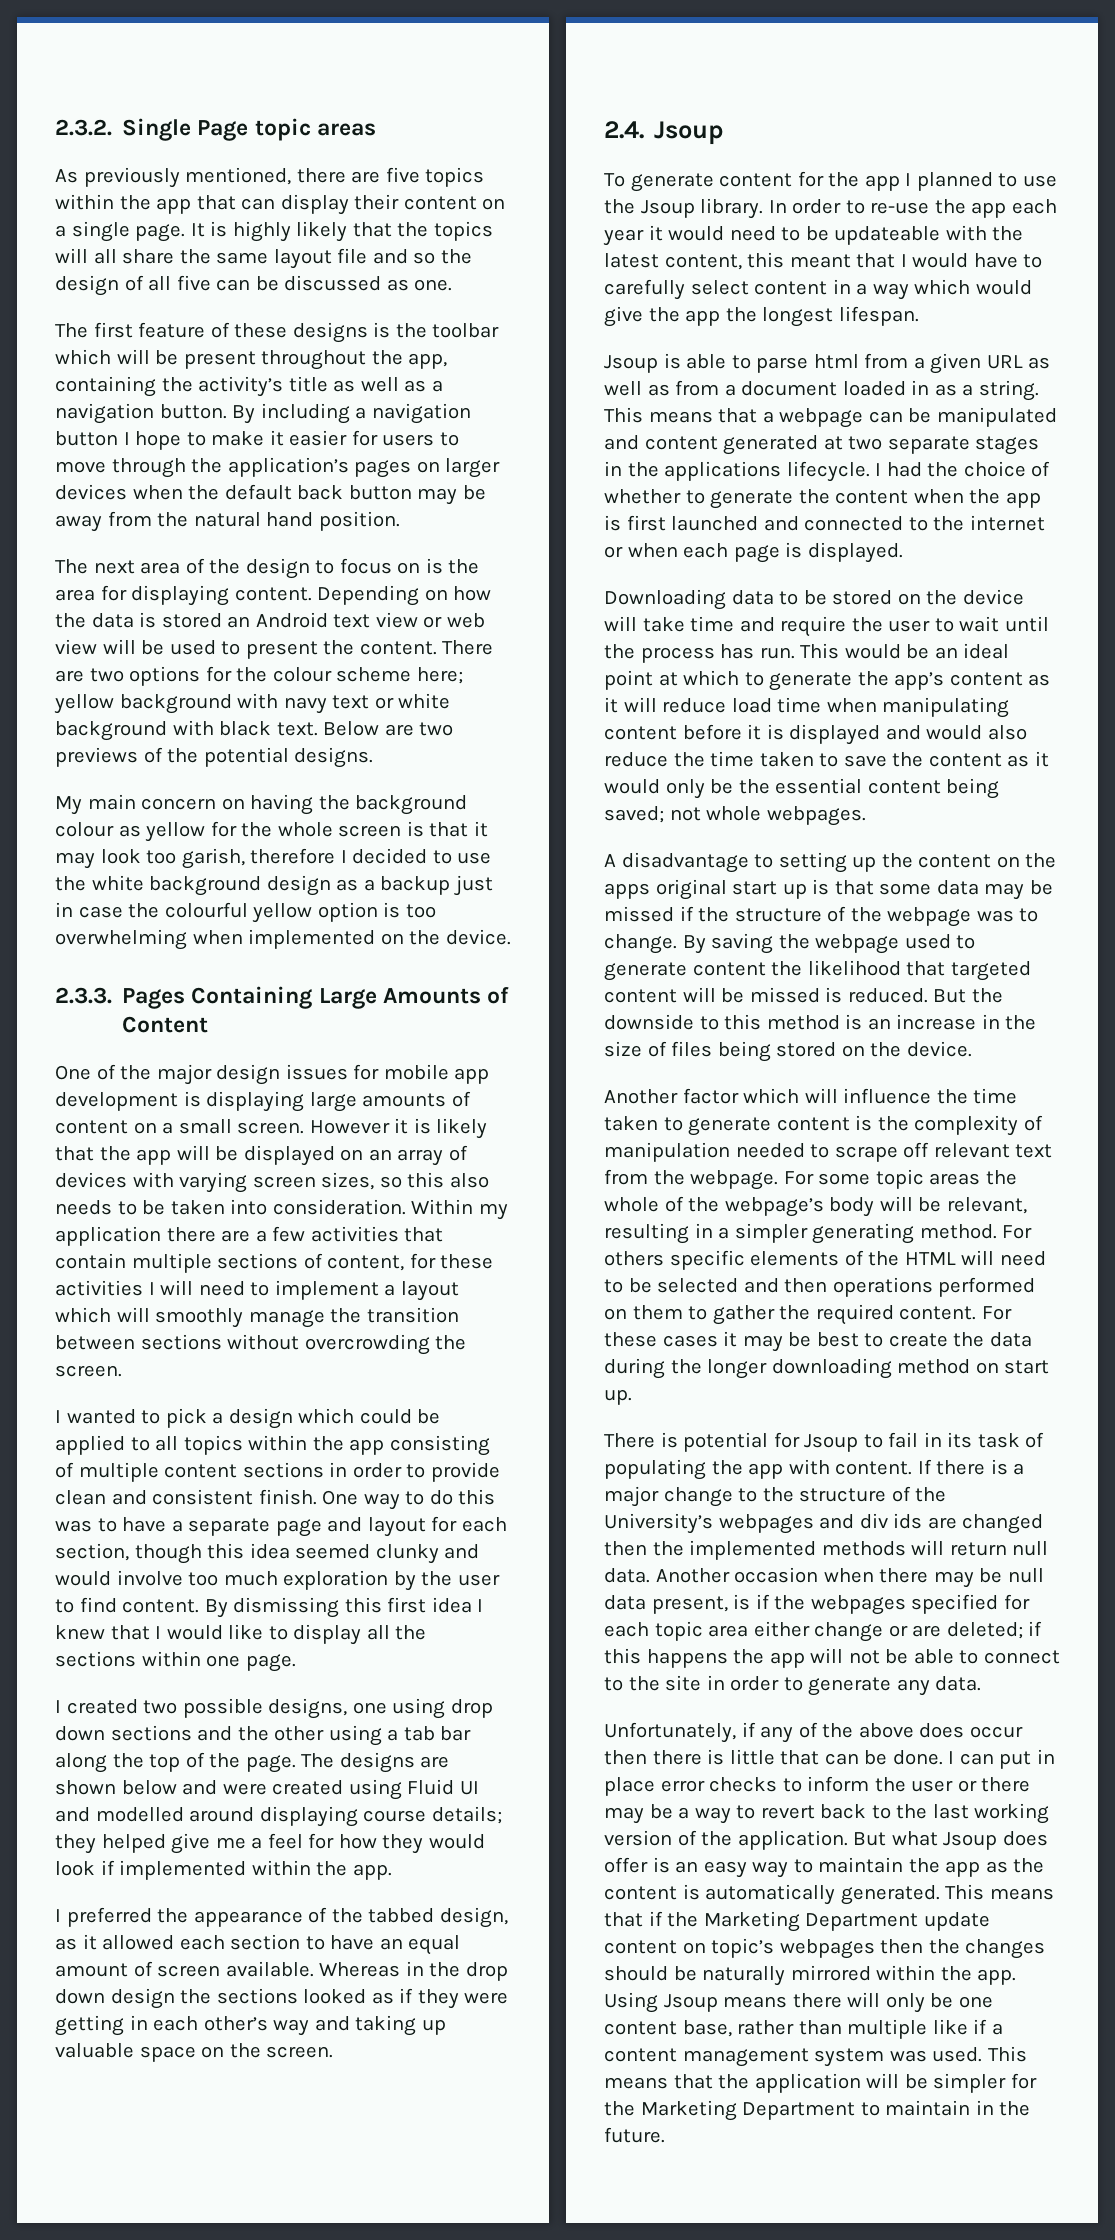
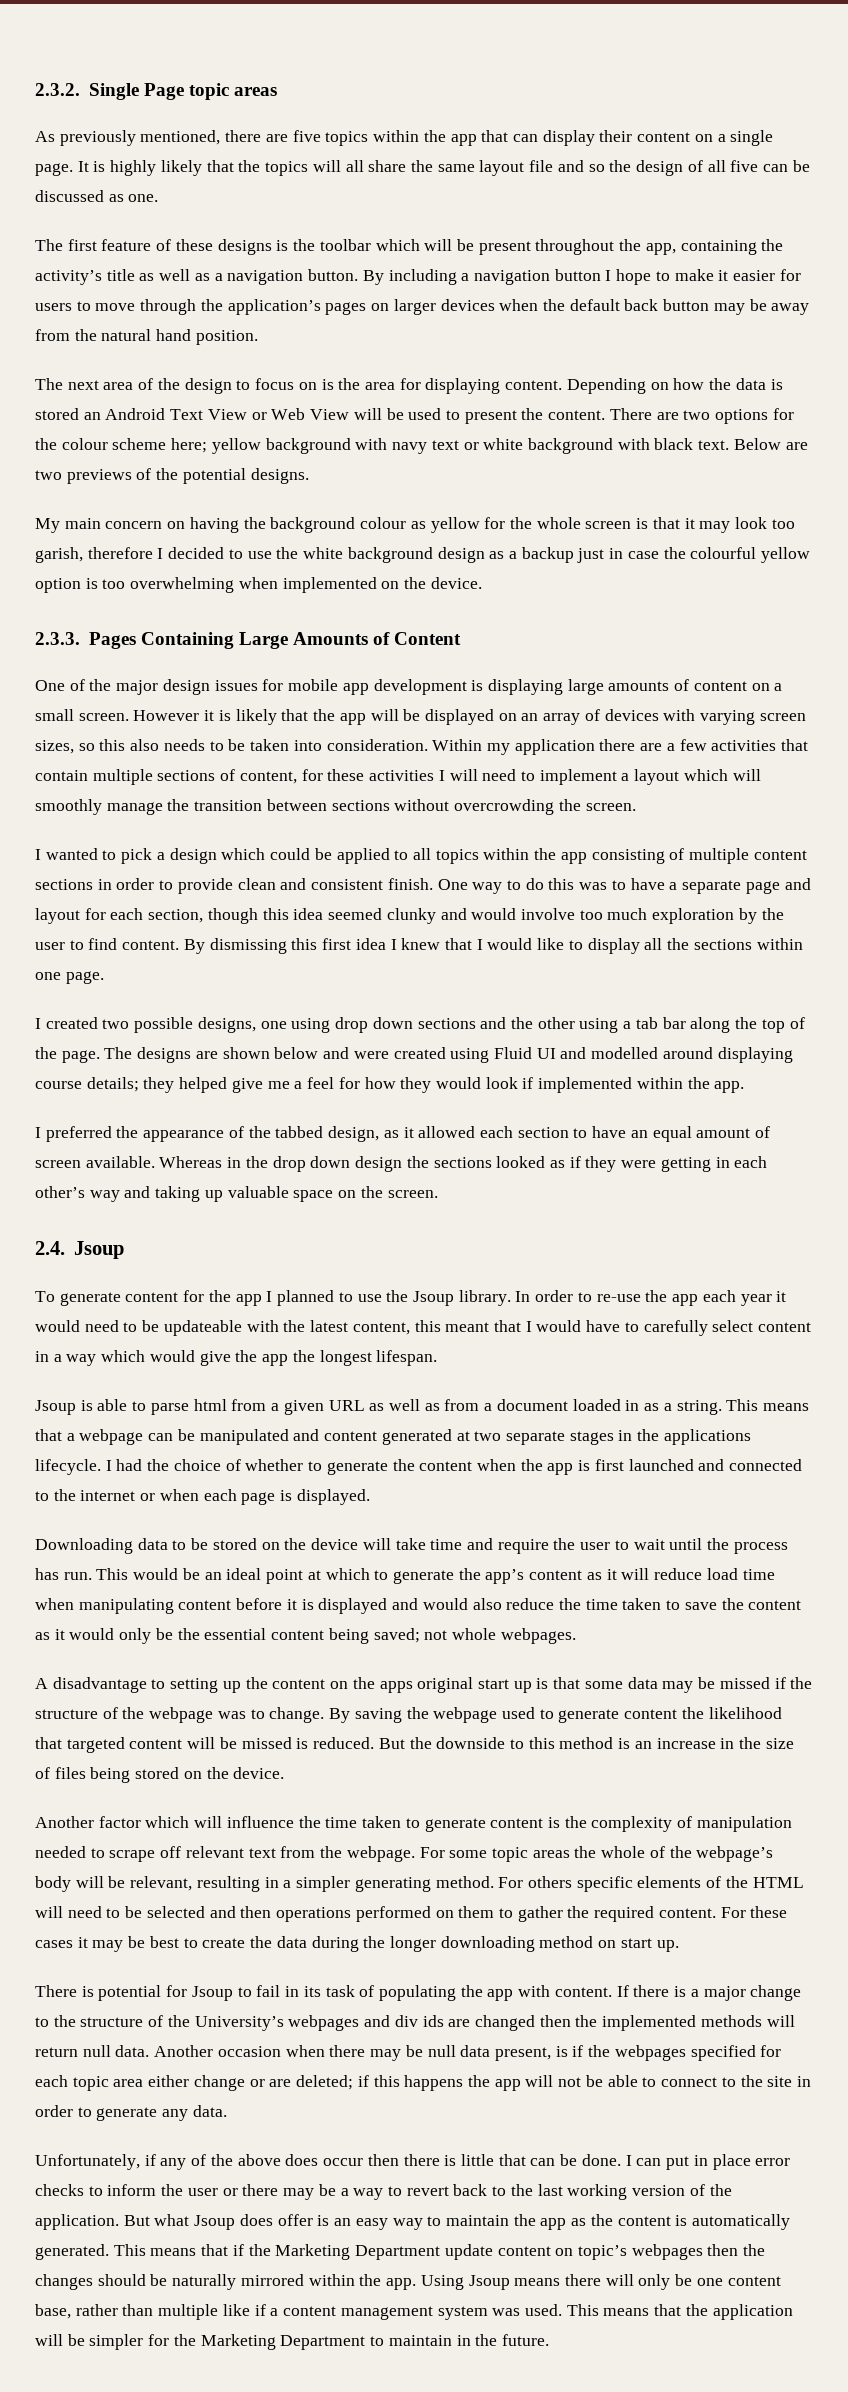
[333,612,485,628] [55,639,97,655] text view or web view -> [170,408,350,420] Text View or Web View

